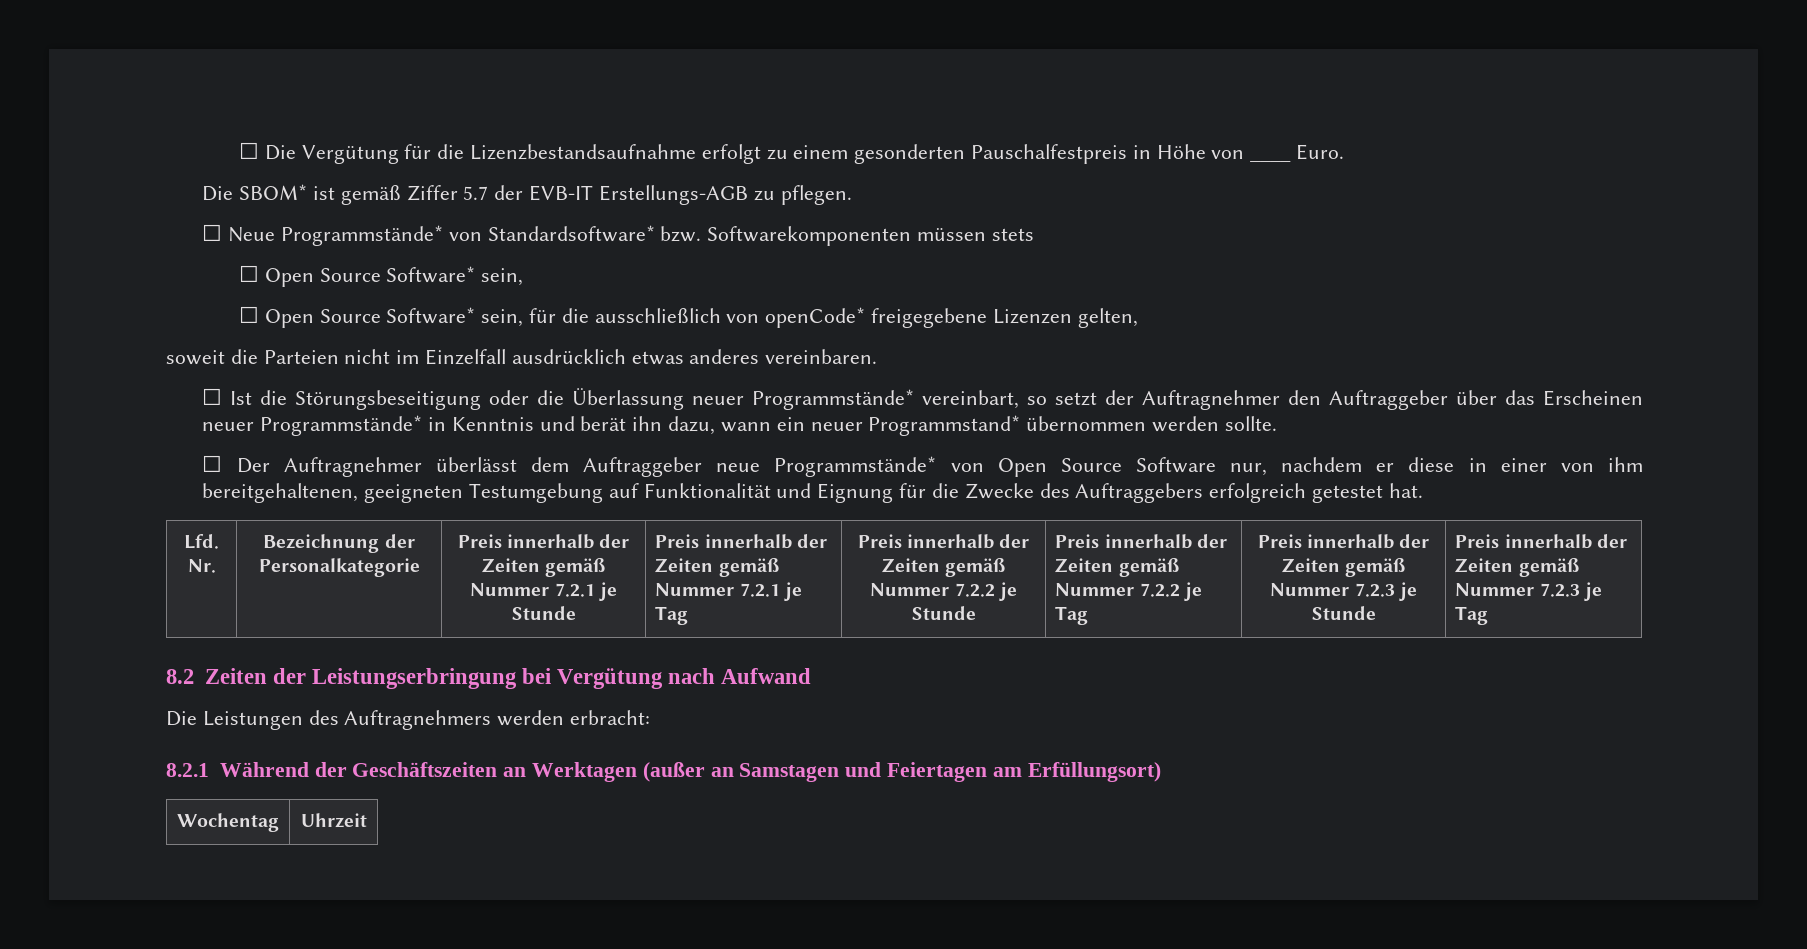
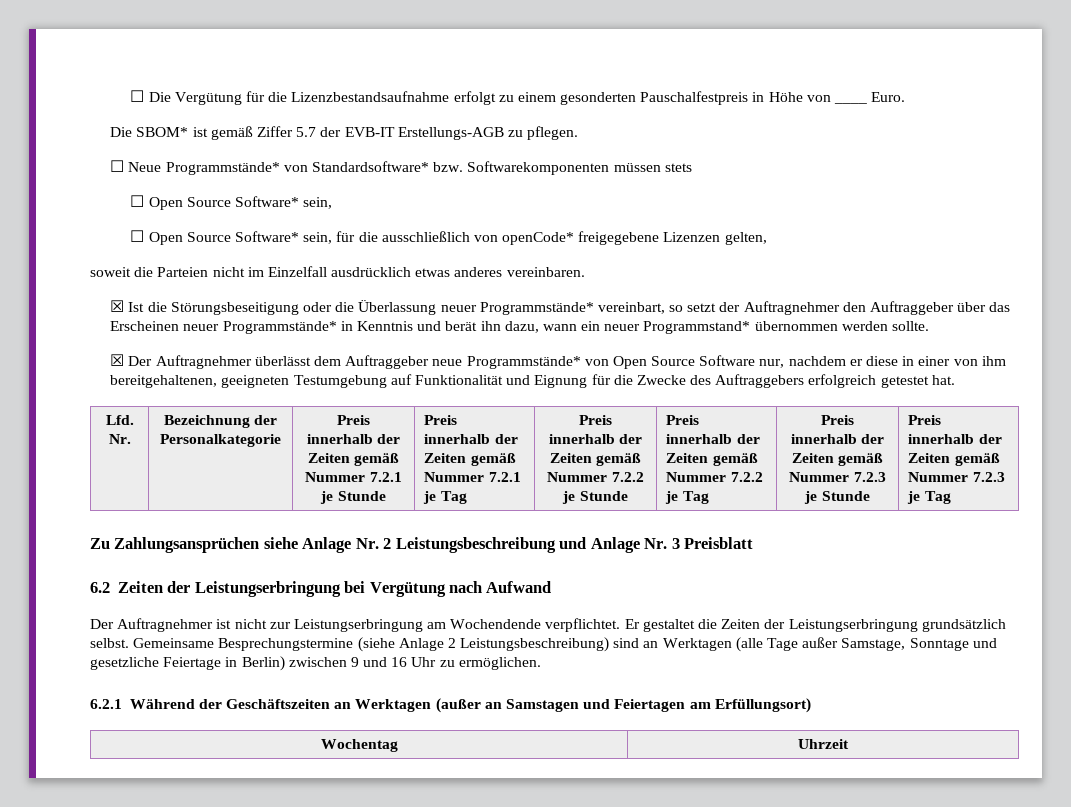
[202,388,223,405] ☐ -> [110,300,125,312] ☒
[202,455,223,472] ☐ -> [110,354,125,366] ☒
[166,669,194,684] 8.2 -> [90,537,754,553] [90,582,110,593] Zu Zahlungsansprüchen siehe Anlage Nr. 2 Leistungsbeschreibung und Anlage Nr. 3 Preisblatt // 6.2
[166,710,651,730] [166,763,209,777] Die Leistungen des Auftragnehmers werden erbracht: // 8.2.1 -> [90,618,1006,632] [90,637,997,652] [90,656,541,671] [90,699,122,709] Der Auftragnehmer ist nicht zur Leistungserbringung am Wochendende verpflichtet. Er gestaltet die Zeiten der Leistungserbringung grundsätzlich selbst. Gemeinsame Besprechungstermine (siehe Anlage 2 Leistungsbeschreibung) sind an Werktagen (alle Tage außer Samstage, Sonntage und gesetzliche Feiertage in Berlin) zwischen 9 und 16 Uhr zu ermöglichen. // 6.2.1

